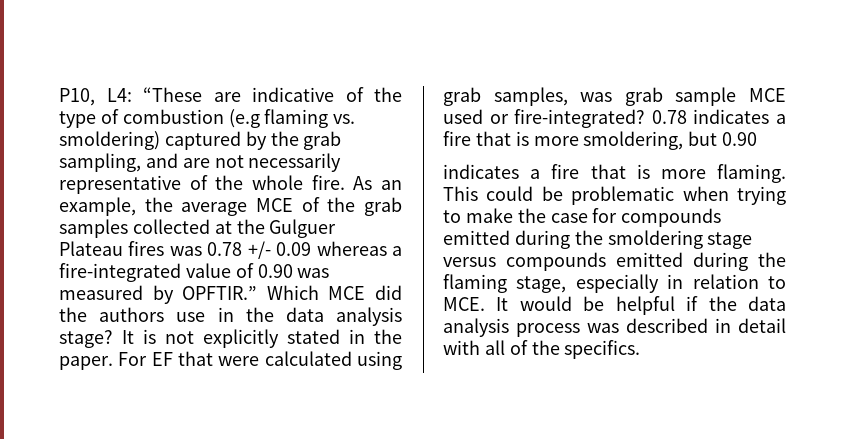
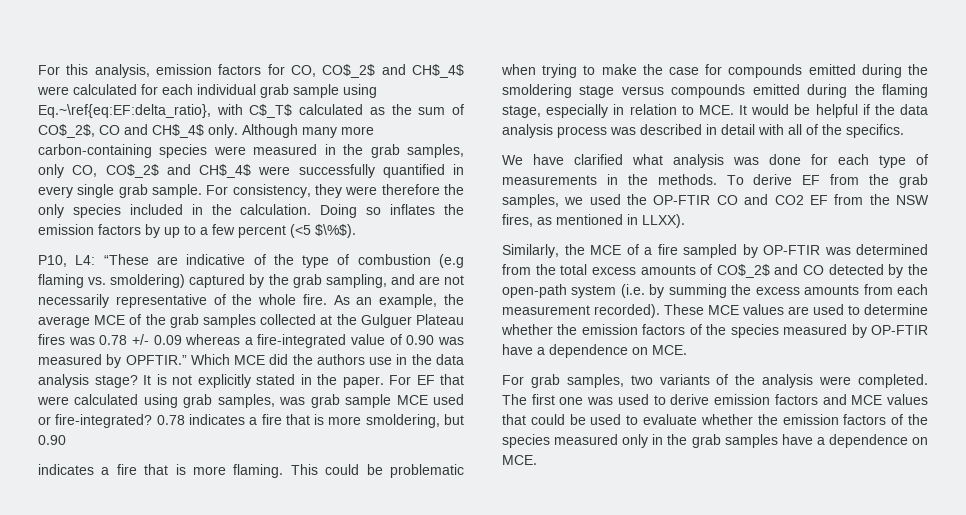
(59, 97) none -> [38,64,464,78] [37,84,377,98] [38,104,465,118] [38,124,374,138] [38,144,465,158] [38,164,464,178] [38,184,464,198] [38,204,465,218] [38,224,356,238] For this analysis, emission factors for CO, CO$_2$ and CH$_4$ were calculated for each individual grab sample using Eq.~\ref{eq:EF:delta_ratio}, with C$_T$ calculated as the sum of CO$_2$, CO and CH$_4$ only. Although many more carbon-containing species were measured in the grab samples, only CO, CO$_2$ and CH$_4$ were successfully quantified in every single grab sample. For consistency, they were therefore the only species included in the calculation. Doing so inflates the emission factors by up to a few percent (<5 $\%$). //
(641, 349) none -> [502,154,928,168] [502,174,929,188] [502,194,929,208] [502,214,685,228] [502,244,928,258] [502,264,928,278] [502,284,929,298] [502,304,928,318] [501,324,929,338] [502,344,687,358] [502,374,928,388] [502,394,929,405] [502,414,928,425] [502,434,928,448] [502,455,537,465] // We have clarified what analysis was done for each type of measurements in the methods. To derive EF from the grab samples, we used the OP-FTIR CO and CO2 EF from the NSW fires, as mentioned in LLXX). // Similarly, the MCE of a fire sampled by OP-FTIR was determined from the total excess amounts of CO$_2$ and CO detected by the open-path system (i.e. by summing the excess amounts from each measurement recorded). These MCE values are used to determine whether the emission factors of the species measured by OP-FTIR have a dependence on MCE. // For grab samples, two variants of the analysis were completed. The first one was used to derive emission factors and MCE values that could be used to evaluate whether the emission factors of the species measured only in the grab samples have a dependence on MCE.

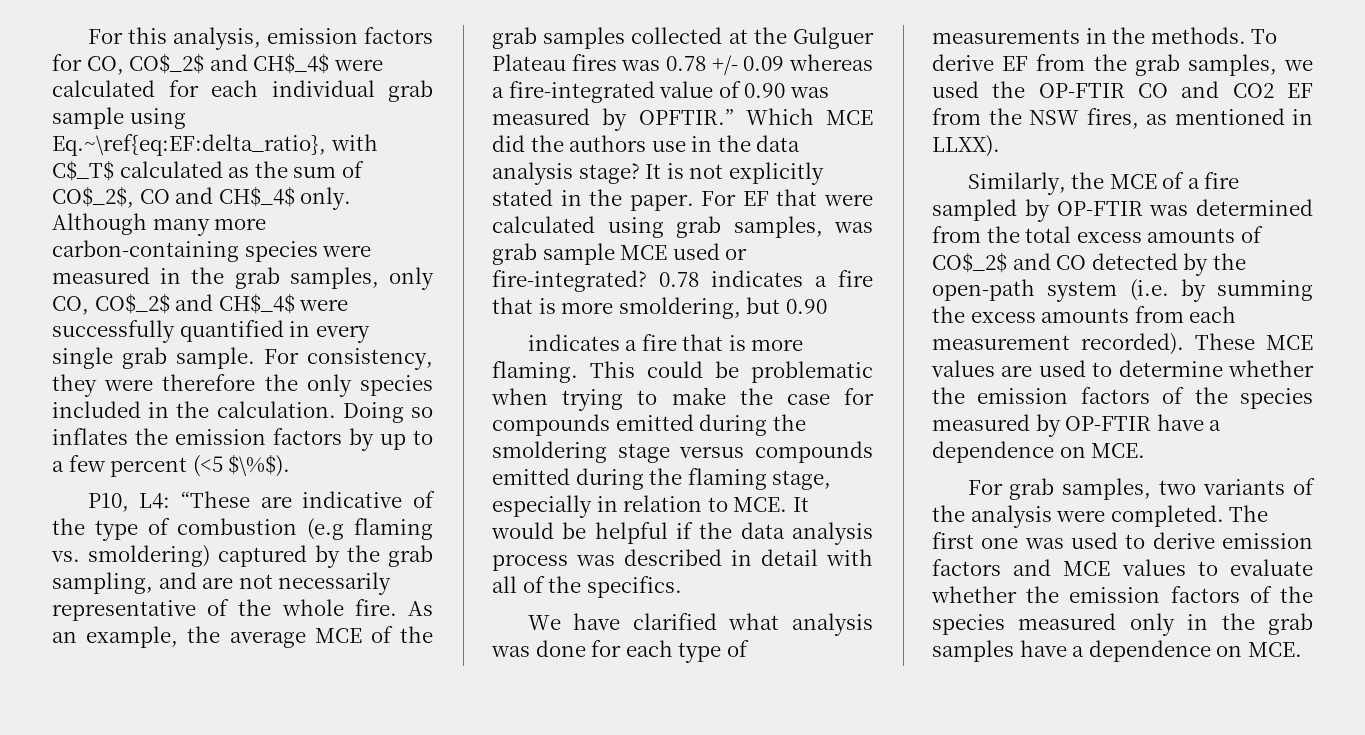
[502,414,622,425] that could be used -> (1186, 567) none

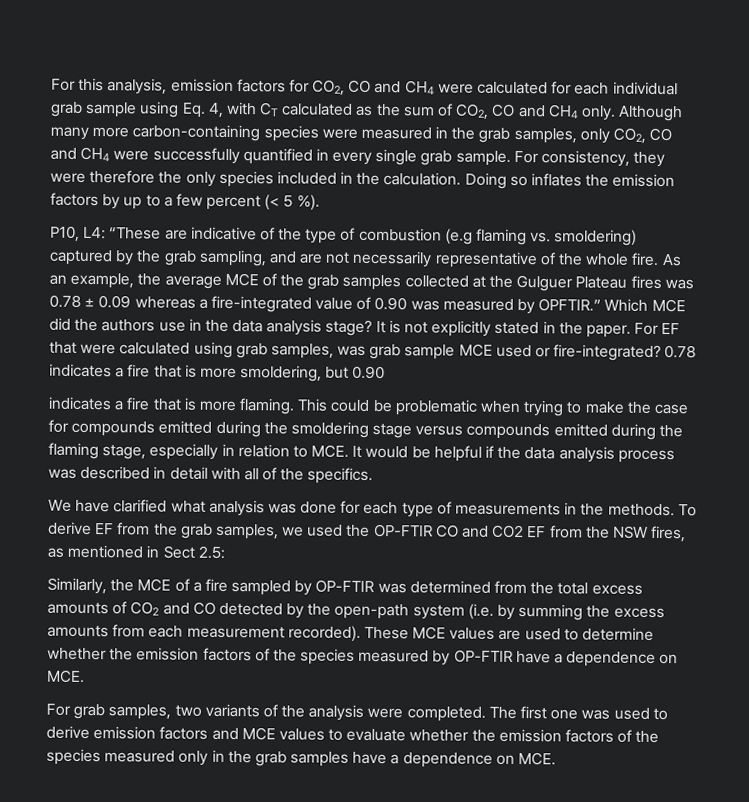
[86,53,330,75] CO, CO$_2$ and CH$_4$ -> [312,79,435,96] CO2, CO and CH4
[52,134,378,156] [52,160,114,181] Eq.~\ref{eq:EF:delta_ratio}, with C$_T$ -> [181,101,280,118] Eq. 4, with CT
[52,186,295,208] CO$_2$, CO and CH$_4$ -> [455,103,579,120] CO2, CO and CH4
[52,293,295,315] CO, CO$_2$ and CH$_4$ -> [613,127,673,144] [50,146,111,162] CO2, CO and CH4
[192,454,291,477] (<5 $\%$). -> [264,194,320,211] (< 5 %).
[711,55,738,75] +/- -> [84,297,96,308] ±
[932,135,1000,157] LLXX). -> [162,545,225,559] Sect 2.5:
[932,252,1007,273] CO$_2$ -> [130,601,160,616] CO2

